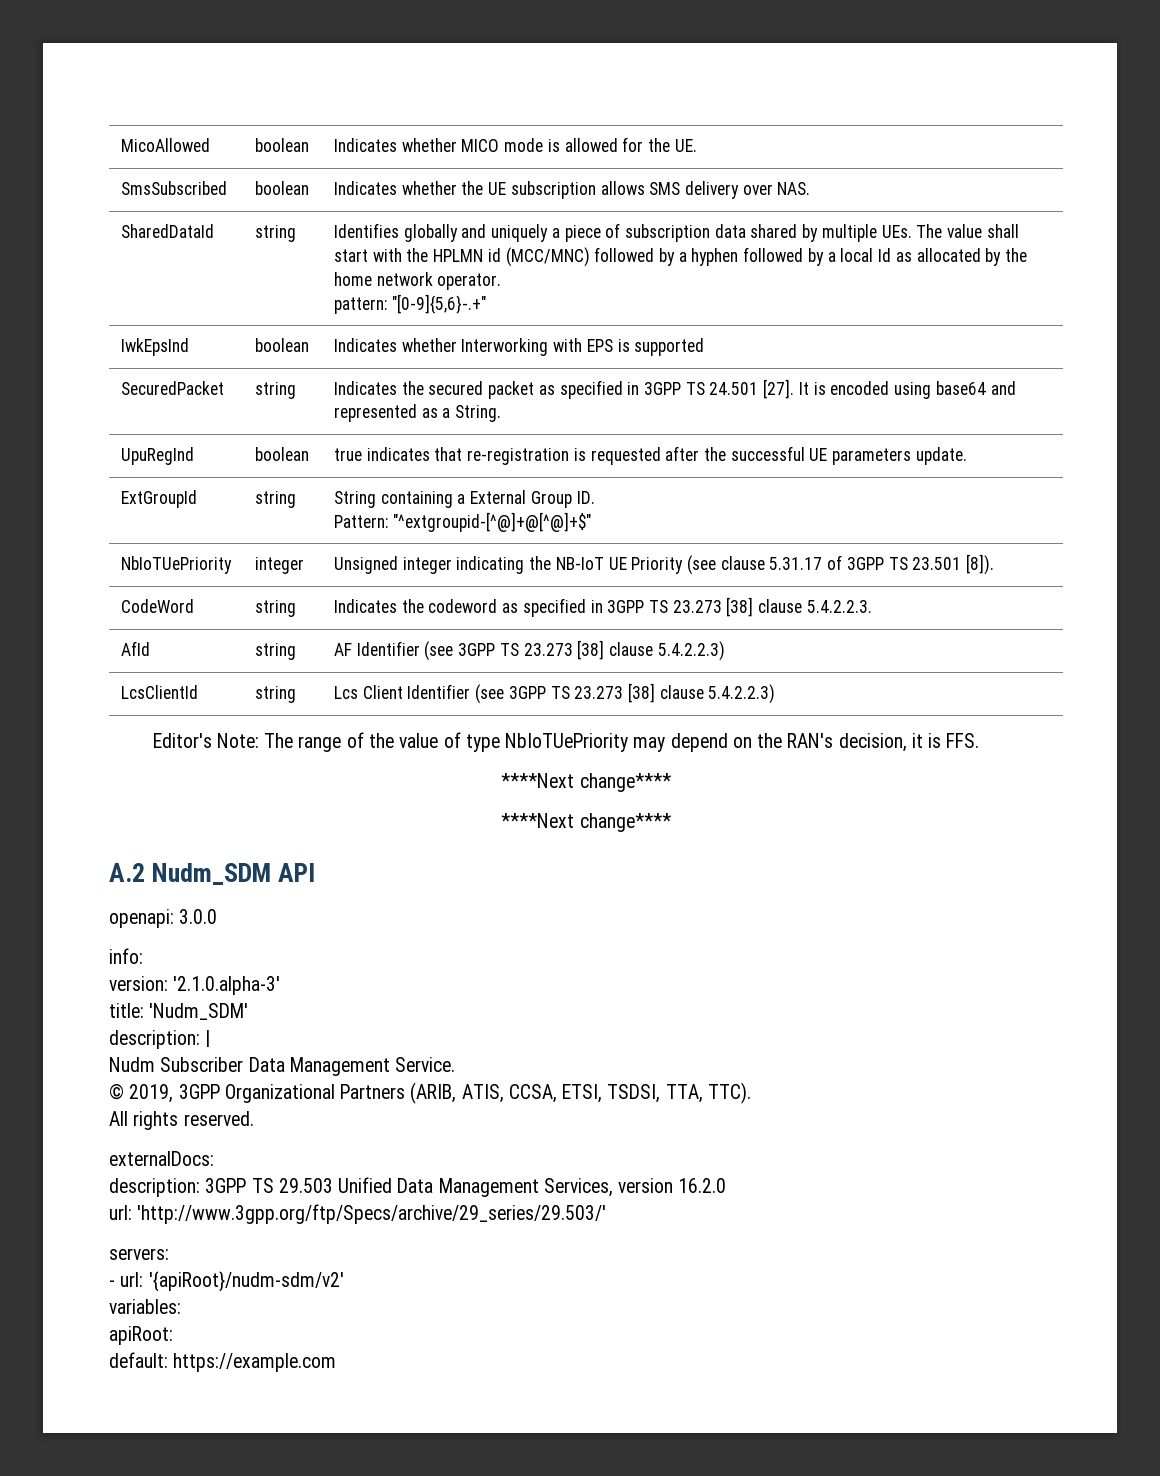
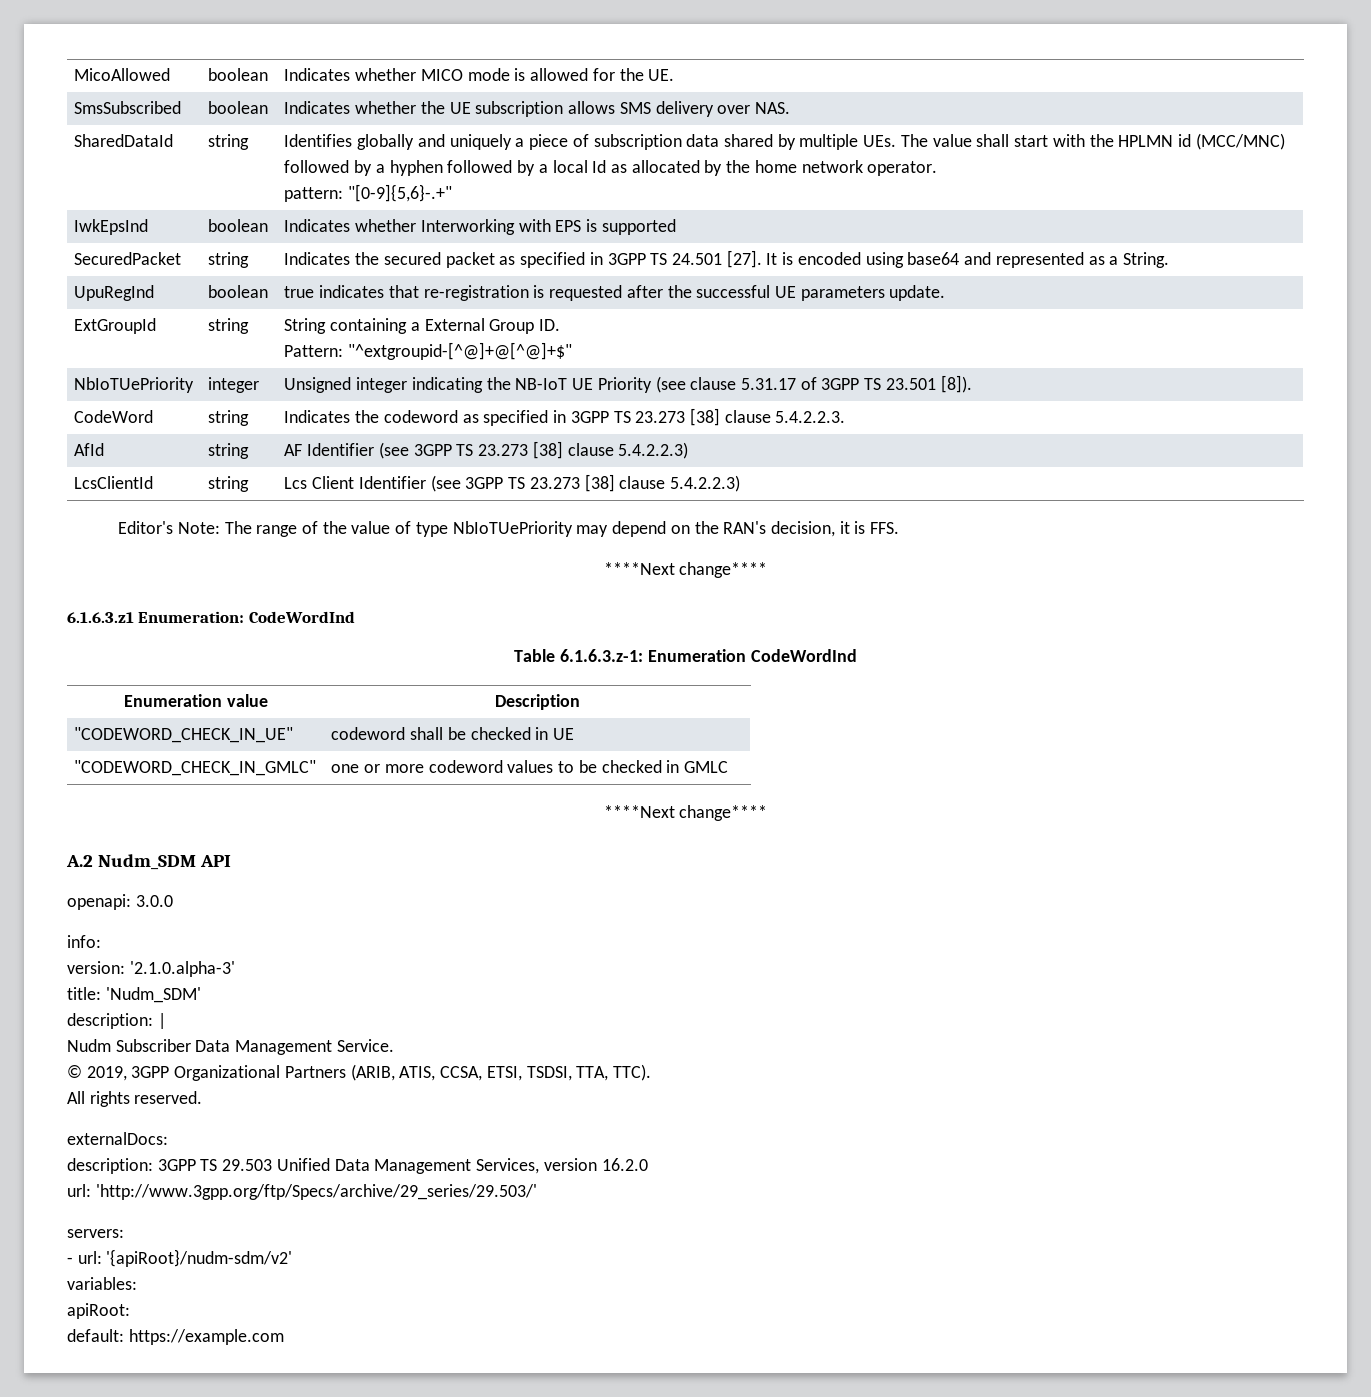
(671, 782) none -> [67,611,355,623] [514,649,857,662] [124,694,268,707] [495,694,580,710] [74,727,294,743] [331,727,575,740] [74,760,317,776] [331,760,728,773] // 6.1.6.3.z1 Enumeration: CodeWordInd // Table 6.1.6.3.z-1: Enumeration CodeWordInd // Enumeration value | Description // "CODEWORD_CHECK_IN_UE" | codeword shall be checked in UE // "CODEWORD_CHECK_IN_GMLC" | one or more codeword values to be checked in GMLC

